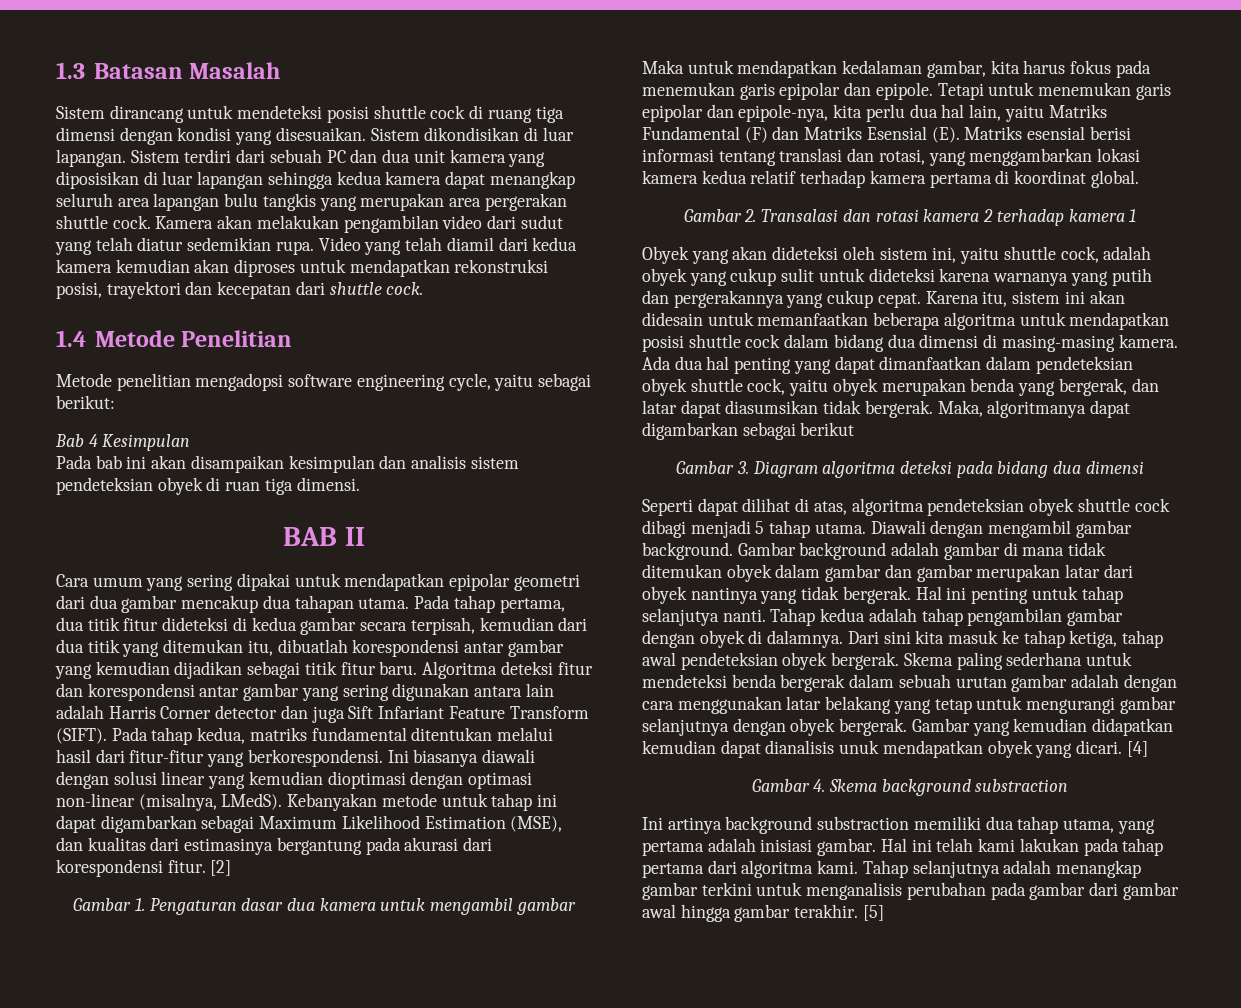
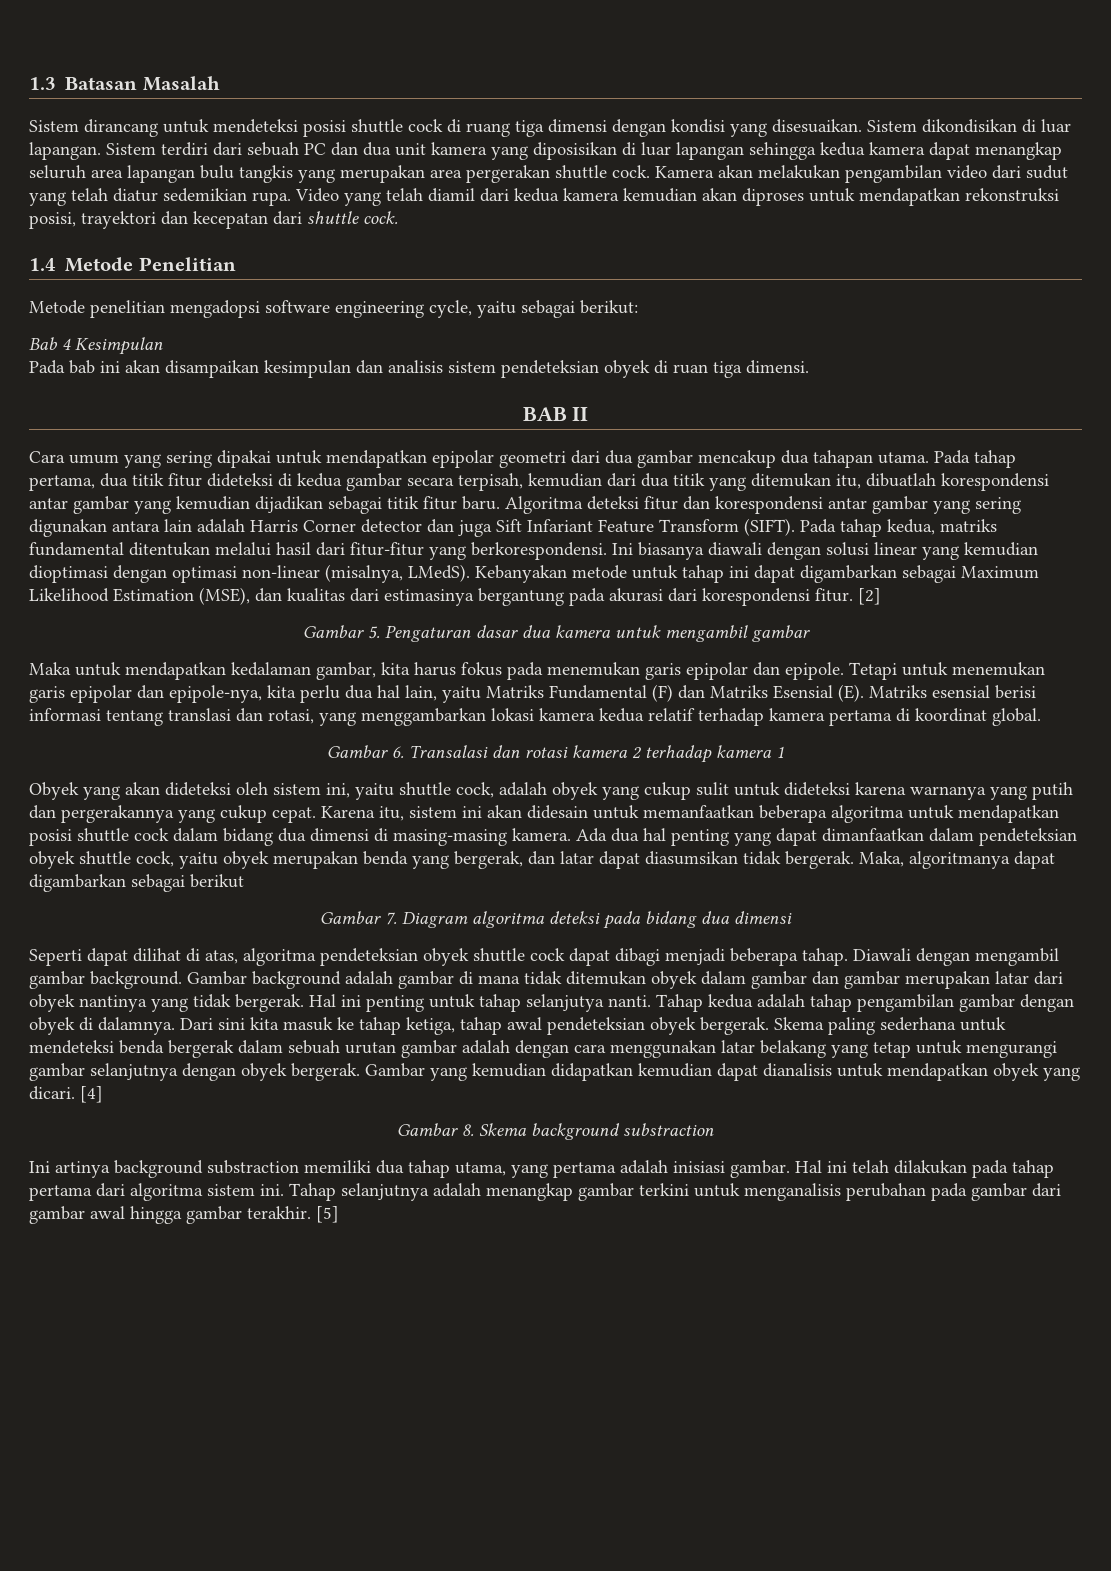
[134,898,145,911] 1. -> [367,626,380,639] 5.
[744,209,757,222] 2. -> [392,746,404,758] 6.
[736,461,749,474] 3. -> [385,912,397,925] 7.
(1170, 505) none -> [569,948,610,966] dapat
[755,520,866,538] 5 tahap utama. -> [730,948,848,966] beberapa tahap.
[839,740,880,754] unuk -> [837,1063,883,1077] untuk
[813,779,826,792] 4. -> [462,1124,474,1136] 8.
[978,838,1079,852] kami lakukan -> [894,1160,967,1174] dilakukan
[817,860,859,874] kami. -> [207,1184,284,1196] sistem ini.

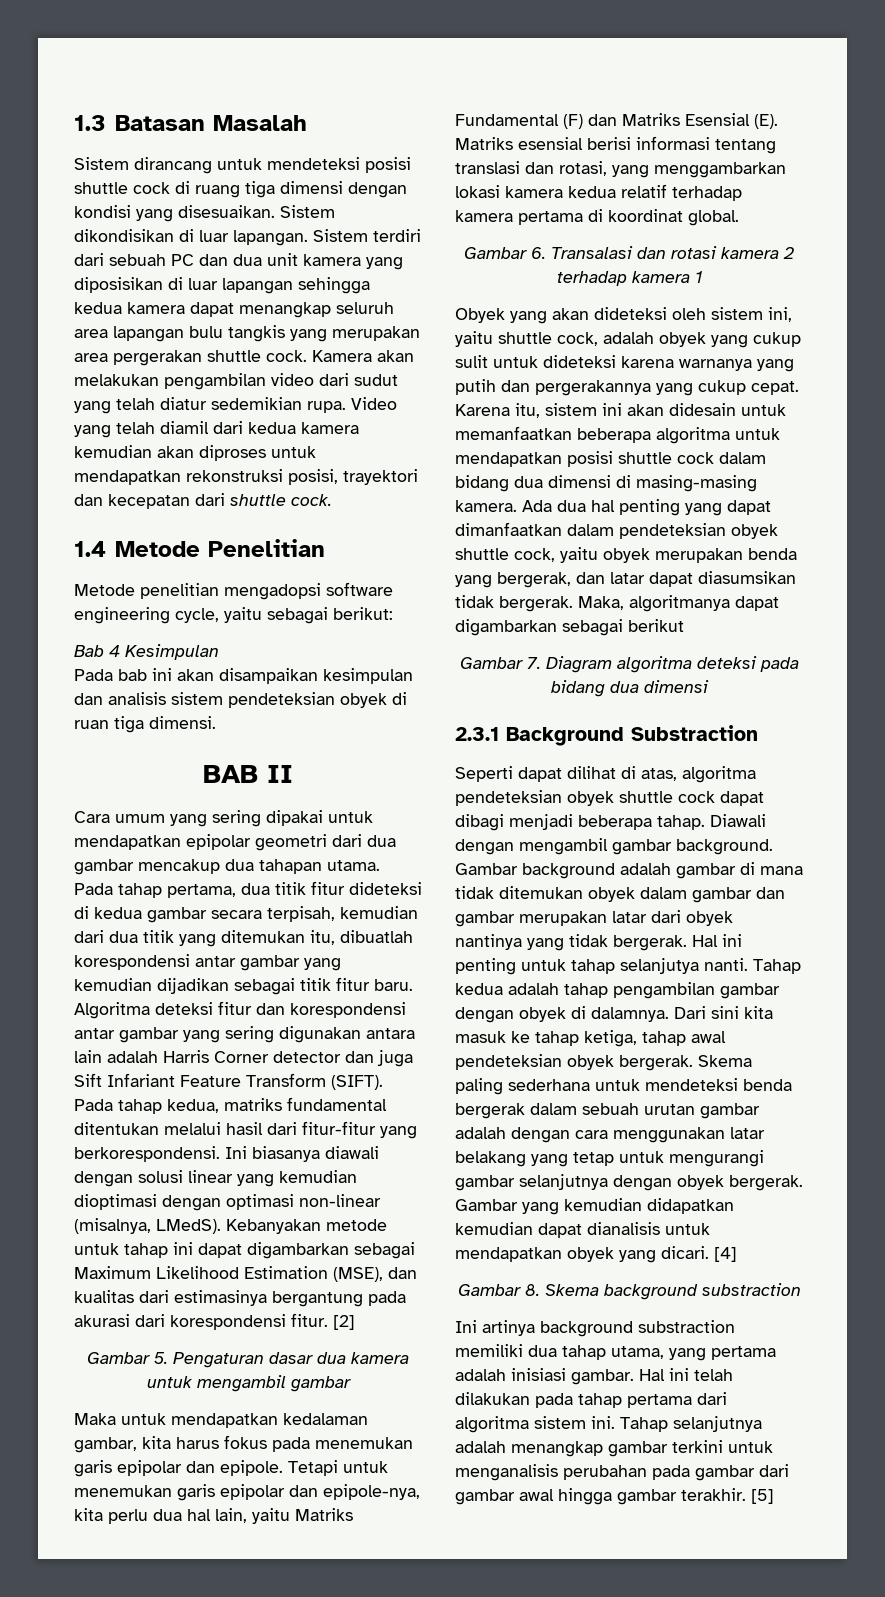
(792, 917) none -> [455,725,758,746] // 2.3.1 Background Substraction

